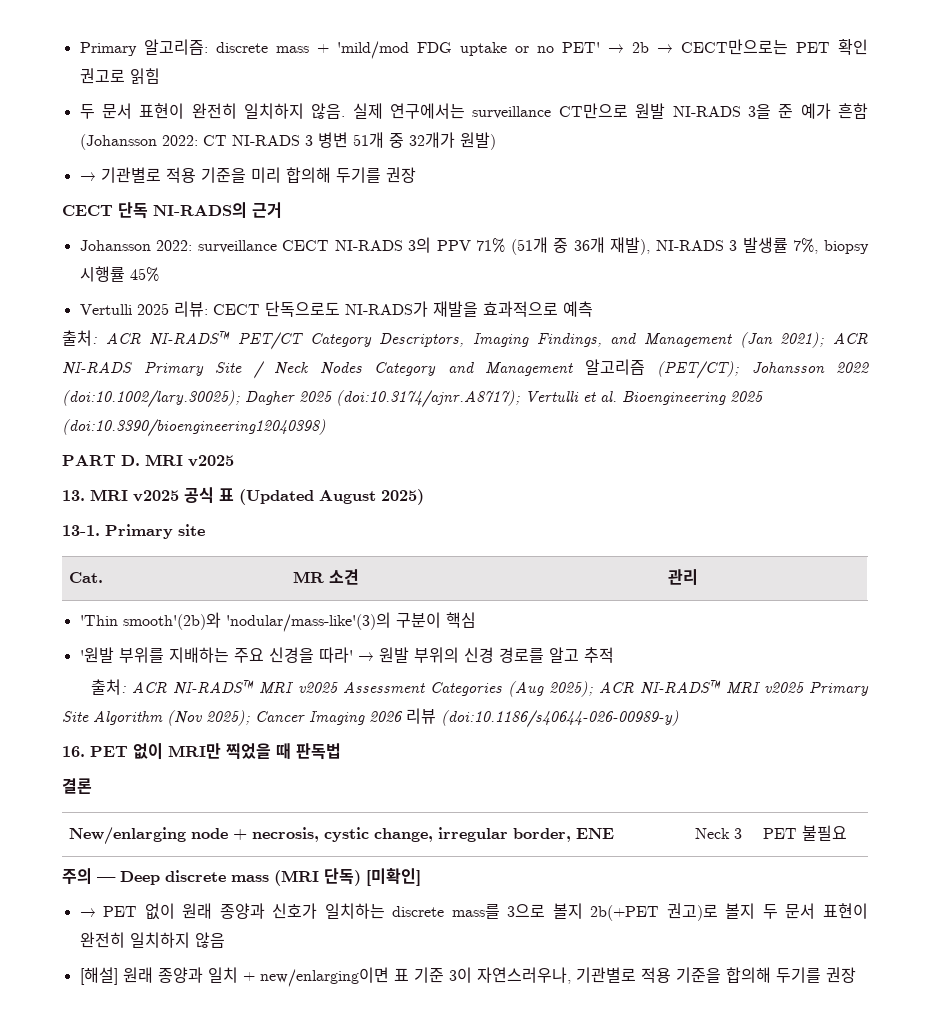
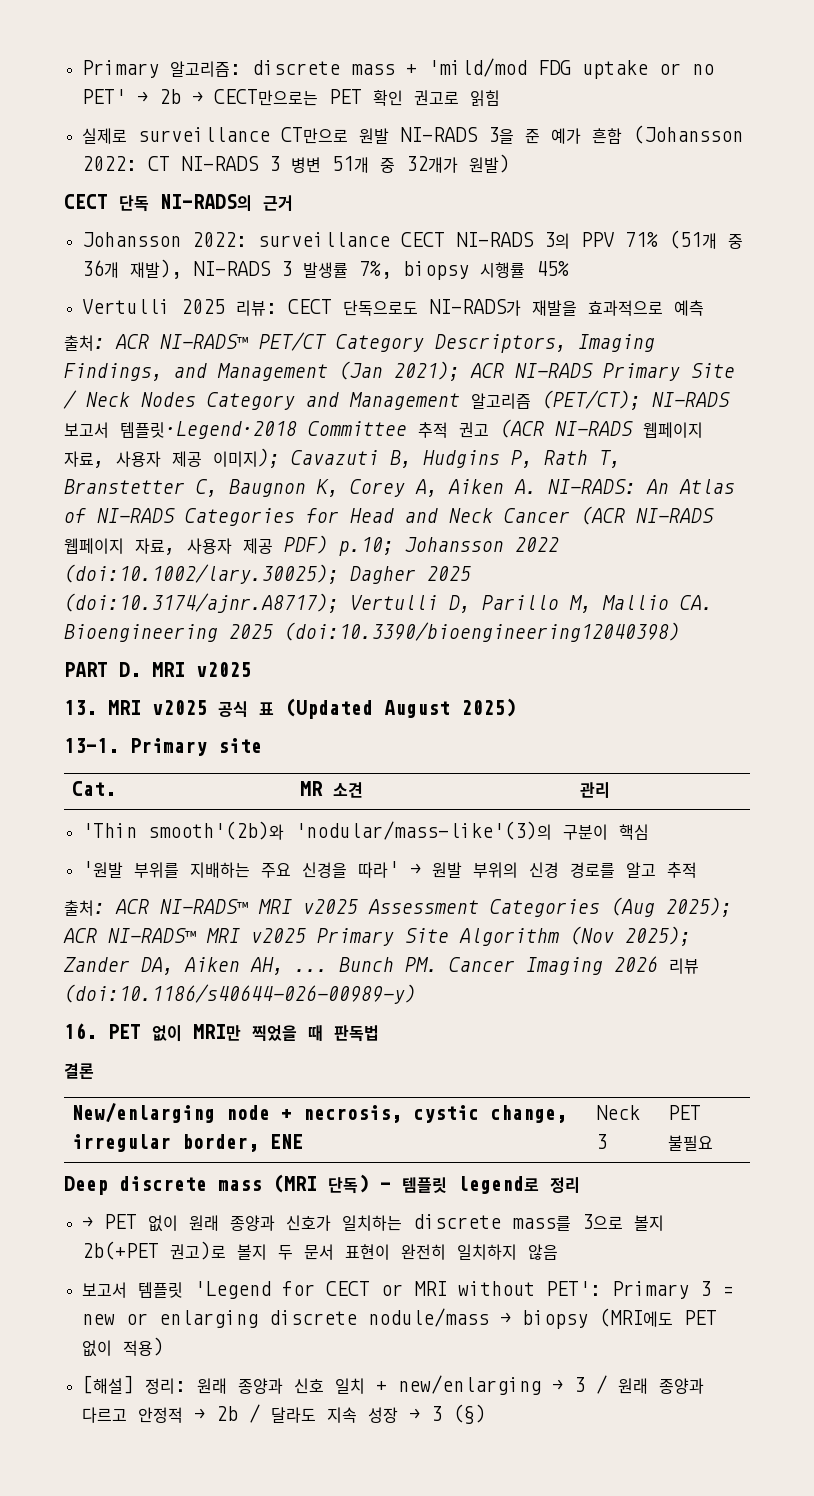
[79,103,466,119] 두 문서 표현이 완전히 일치하지 않음. 실제 연구에서는 -> [81,128,127,144] 실제로
[79,167,416,183] // → 기관별로 적용 기준을 미리 합의해 두기를 권장 -> (510, 163) none
(739, 370) none -> [652,392,730,407] [64,419,703,439] [64,448,621,468] [64,479,735,497] [64,506,714,526] [64,535,394,556] NI-RADS 보고서 템플릿·Legend·2018 Committee 추적 권고 (ACR NI-RADS 웹페이지 자료, 사용자 제공 이미지); Cavazuti B, Hudgins P, Rath T, Branstetter C, Baugnon K, Corey A, Aiken A. NI-RADS: An Atlas of NI-RADS Categories for Head and Neck Cancer (ACR NI-RADS 웹페이지 자료, 사용자 제공 PDF) p.10;
[583,391,617,402] et al. -> [449,595,713,613] D, Parillo M, Mallio CA.
(250, 718) none -> [63,957,438,975] Zander DA, Aiken AH, ... Bunch PM.
[62,868,116,884] 주의 — -> (714, 1143) none
[366,868,421,886] [미확인] -> [380,1176,580,1194] — 템플릿 legend로 정리
(225, 940) none -> [81,1281,733,1299] [81,1308,717,1329] [81,1337,164,1357] // 보고서 템플릿 'Legend for CECT or MRI without PET': Primary 3 = new or enlarging discrete nodule/mass → biopsy (MRI에도 PET 없이 적용)
[122,967,203,983] 원래 종양과 -> [144,1378,324,1394] 정리: 원래 종양과 신호
[259,967,856,987] new/enlarging이면 표 기준 3이 자연스러우나, 기관별로 적용 기준을 합의해 두기를 권장 -> [397,1375,704,1395] [81,1404,486,1424] new/enlarging → 3 / 원래 종양과 다르고 안정적 → 2b / 달라도 지속 성장 → 3 (§)

